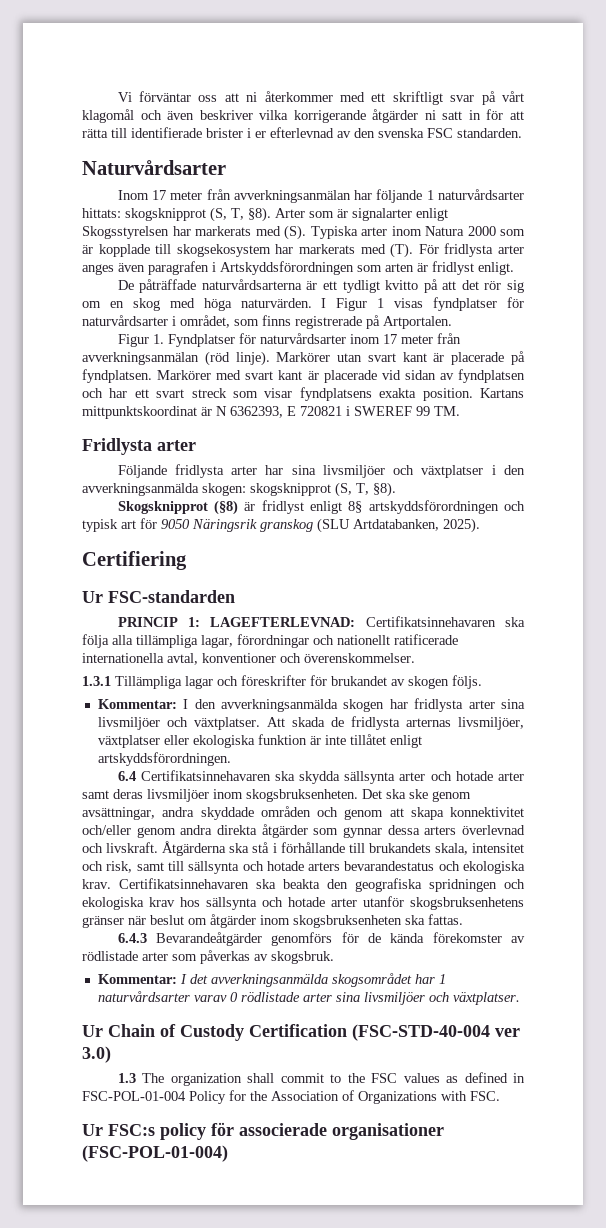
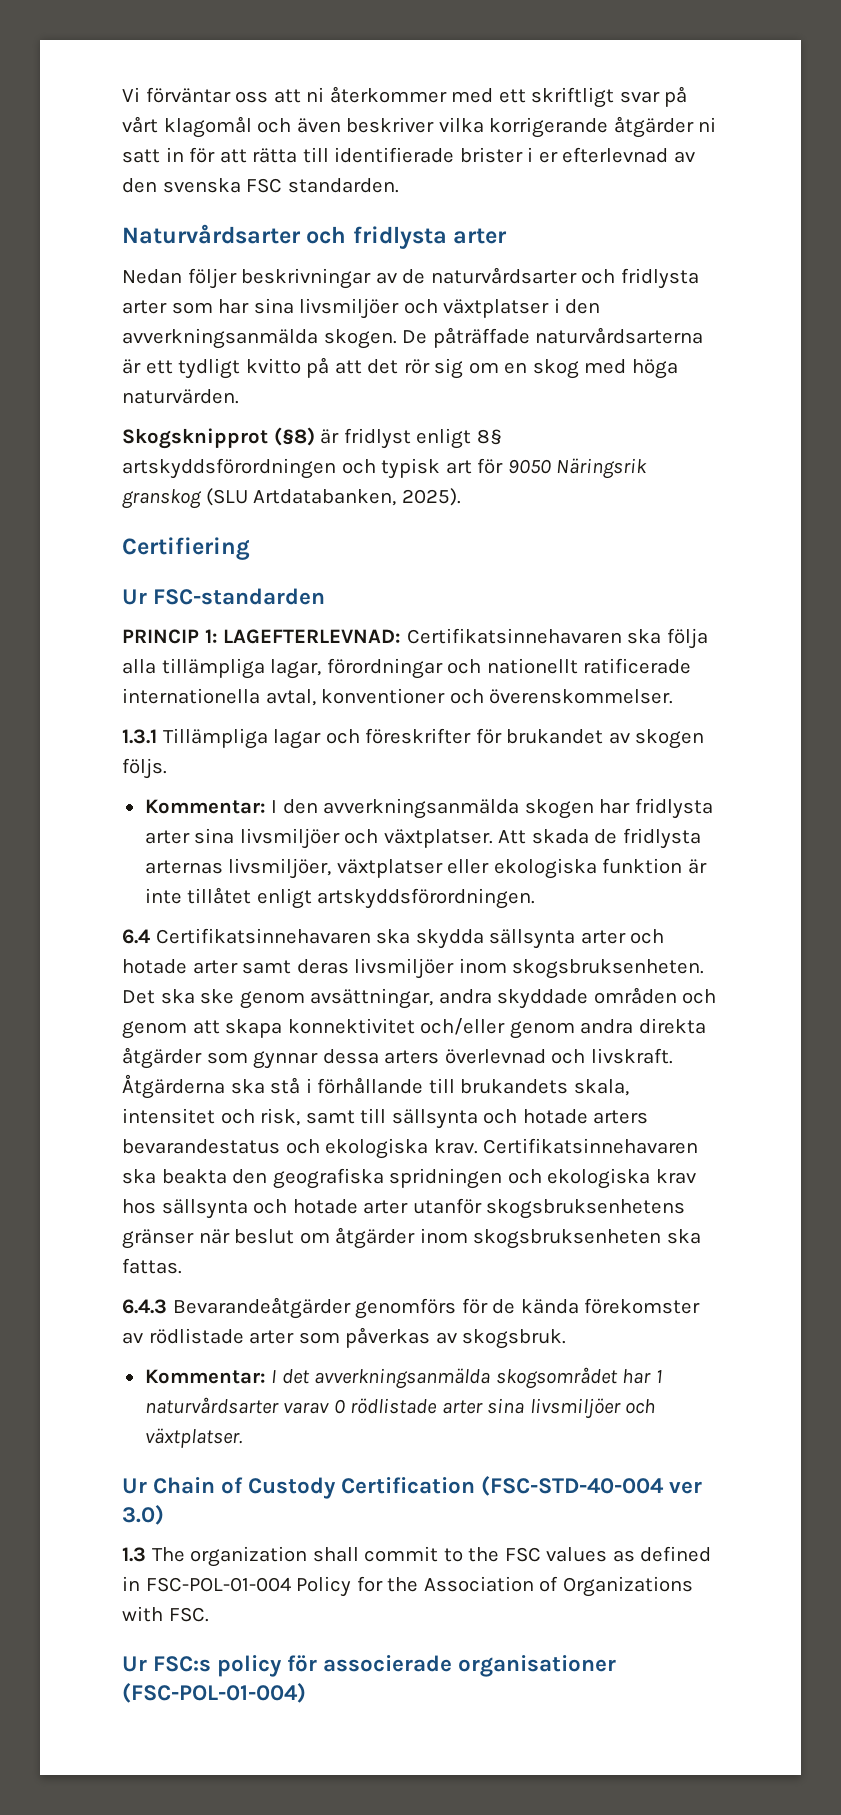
[117,189,524,203] [82,207,448,222] [82,225,525,240] [82,243,525,258] [82,261,514,275] // Inom 17 meter från avverkningsanmälan har följande 1 naturvårdsarter hittats: skogsknipprot (S, T, §8). Arter som är signalarter enligt Skogsstyrelsen har markerats med (S). Typiska arter inom Natura 2000 som är kopplade till skogsekosystem har markerats med (T). För fridlysta arter anges även paragrafen i Artskyddsförordningen som arten är fridlyst enligt. // -> [306,226,508,249] [122,267,699,289] [122,298,601,319] [122,328,397,349] och fridlysta arter // Nedan följer beskrivningar av de naturvårdsarter och fridlysta arter som har sina livsmiljöer och växtplatser i den avverkningsanmälda skogen.
[321,297,525,311] [82,315,452,329] [117,333,461,347] [82,351,525,366] [82,369,525,383] [82,387,524,401] [82,406,460,419] [82,438,196,455] [117,464,525,478] [82,482,396,497] I Figur 1 visas fyndplatser för naturvårdsarter i området, som finns registrerade på Artportalen. // Figur 1. Fyndplatser för naturvårdsarter inom 17 meter från avverkningsanmälan (röd linje). Markörer utan svart kant är placerade på fyndplatsen. Markörer med svart kant är placerade vid sidan av fyndplatsen och har ett svart streck som visar fyndplatsens exakta position. Kartans mittpunktskoordinat är N 6362393, E 720821 i SWEREF 99 TM. // Fridlysta arter // Följande fridlysta arter har sina livsmiljöer och växtplatser i den avverkningsanmälda skogen: skogsknipprot (S, T, §8). -> (239, 396) none

